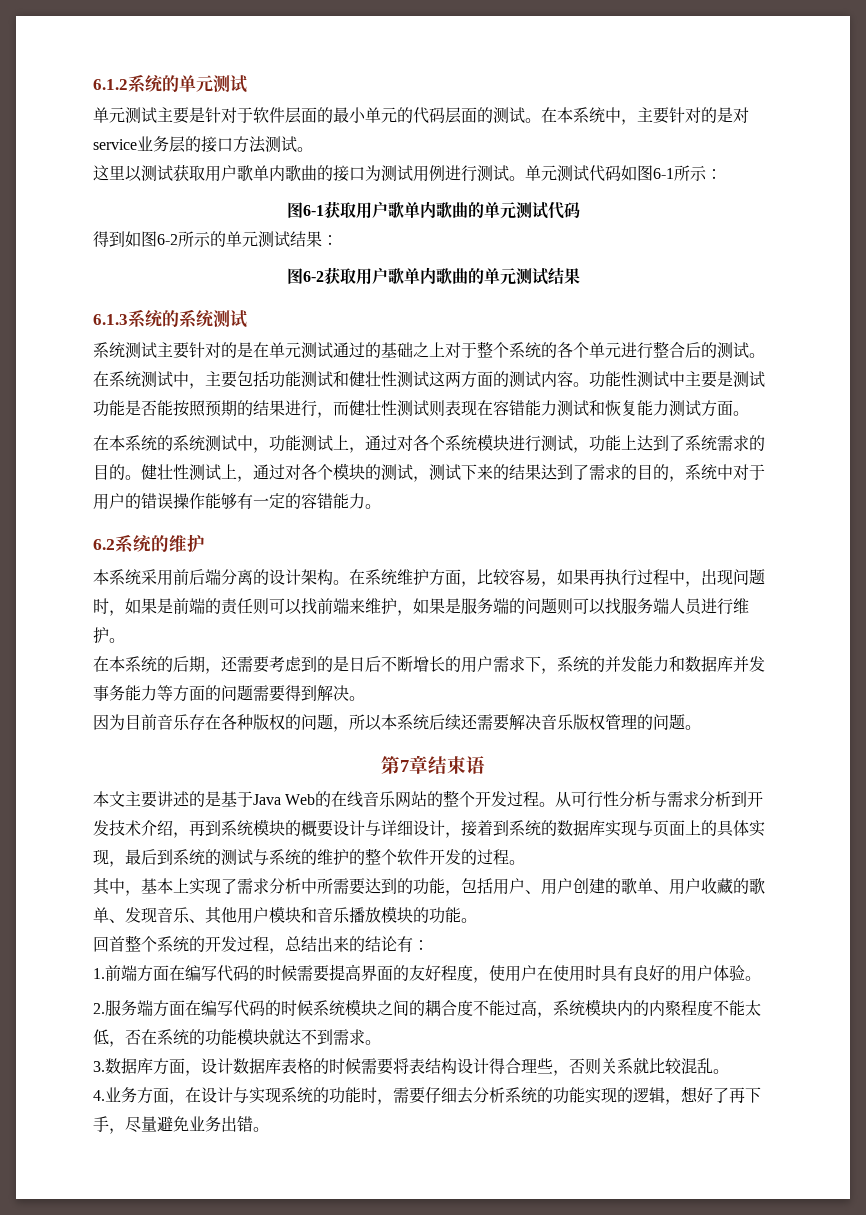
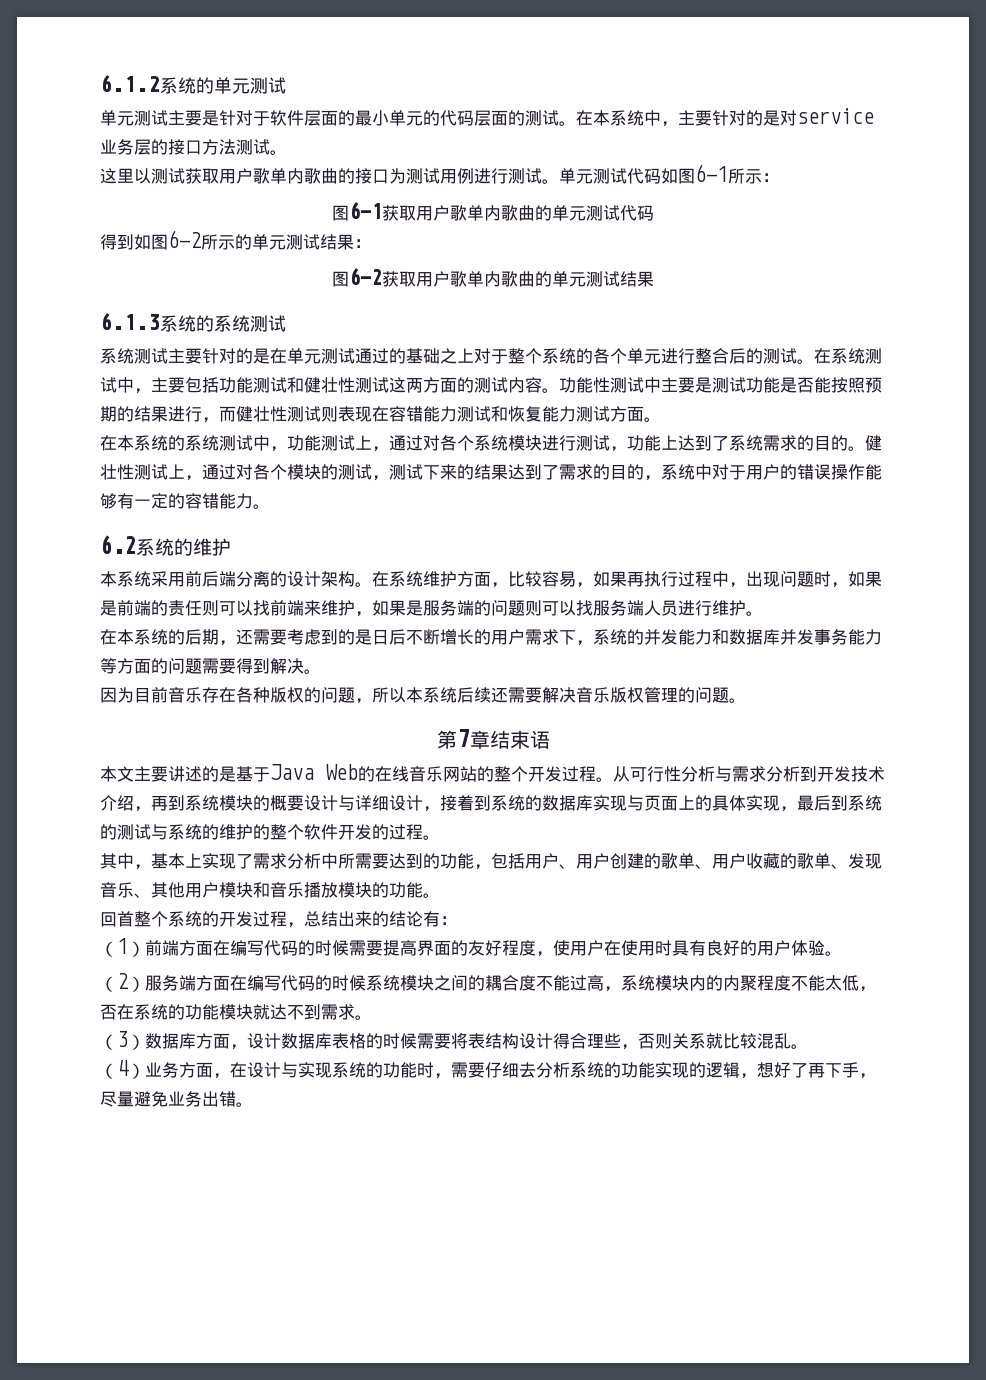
[93,968,105,979] 1. -> [100,938,145,957] （1）
[93,1003,105,1014] 2. -> [100,973,145,992] （2）
[93,1061,105,1072] 3. -> [100,1031,145,1050] （3）
[93,1090,105,1101] 4. -> [100,1060,145,1079] （4）

